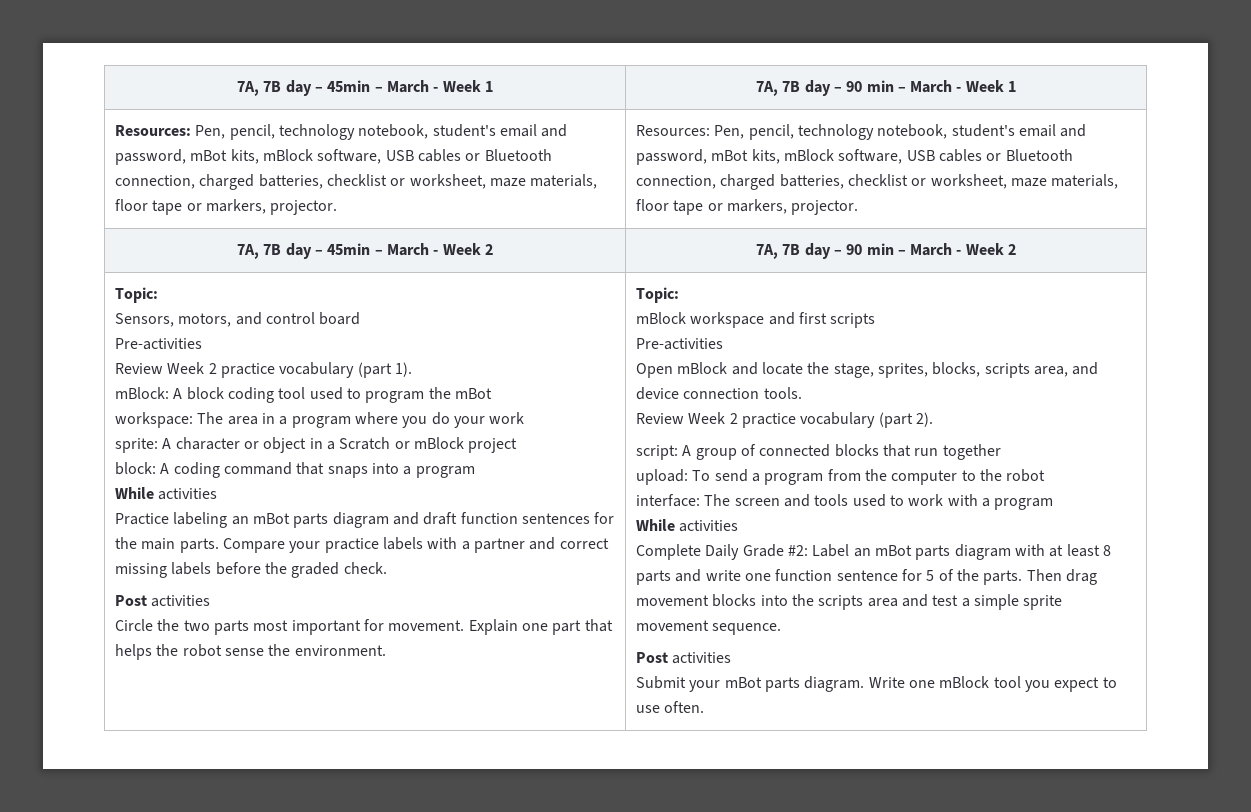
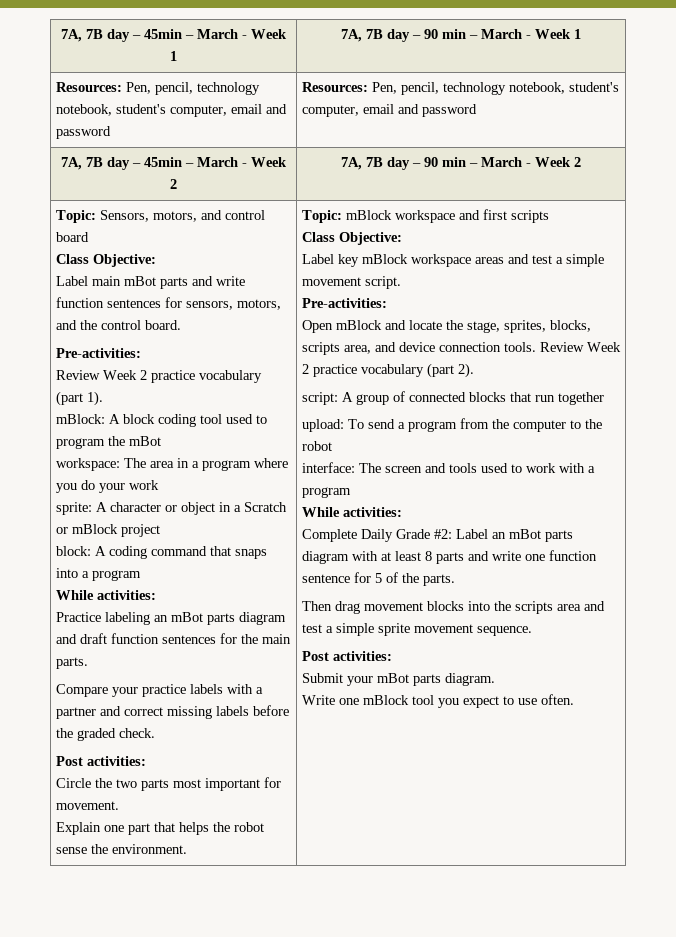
[499,124,568,137] [115,149,552,165] [115,174,598,190] [115,199,338,215] [636,124,1087,140] [636,149,1073,165] [636,174,1119,190] [636,199,859,215] email and password, mBot kits, mBlock software, USB cables or Bluetooth connection, charged batteries, checklist or worksheet, maze materials, floor tape or markers, projector. | Resources: Pen, pencil, technology notebook, student's email and password, mBot kits, mBlock software, USB cables or Bluetooth connection, charged batteries, checklist or worksheet, maze materials, floor tape or markers, projector. -> [169,104,287,117] [55,126,111,139] [301,82,619,95] [301,104,477,117] computer, email and password | Resources: Pen, pencil, technology notebook, student's computer, email and password
(159, 295) // -> (96, 216) none
[115,338,203,350] Pre-activities -> [55,254,156,267] [55,276,245,289] [55,297,281,310] [55,320,181,330] [55,348,141,358] Class Objective: // Label main mBot parts and write function sentences for sensors, motors, and the control board. // Pre-activities:
[158,488,218,500] activities -> [96,590,156,600] activities:
(219, 545) none -> (88, 663) //
[151,595,211,607] activities -> [86,756,146,766] activities:
(465, 625) none -> (119, 805) //
(680, 295) // -> (342, 216) none
[636,338,724,350] Pre-activities -> [301,232,402,245] [301,254,604,267] [301,276,401,289] [301,298,387,308] Class Objective: // Label key mBlock workspace areas and test a simple movement script. // Pre-activities:
(802, 393) // -> (536, 347) none
[679,520,739,532] activities -> [342,507,402,517] activities:
(1023, 577) none -> (455, 580) //
[672,652,732,664] activities -> [332,651,392,661] activities:
(865, 684) none -> (495, 679) //

